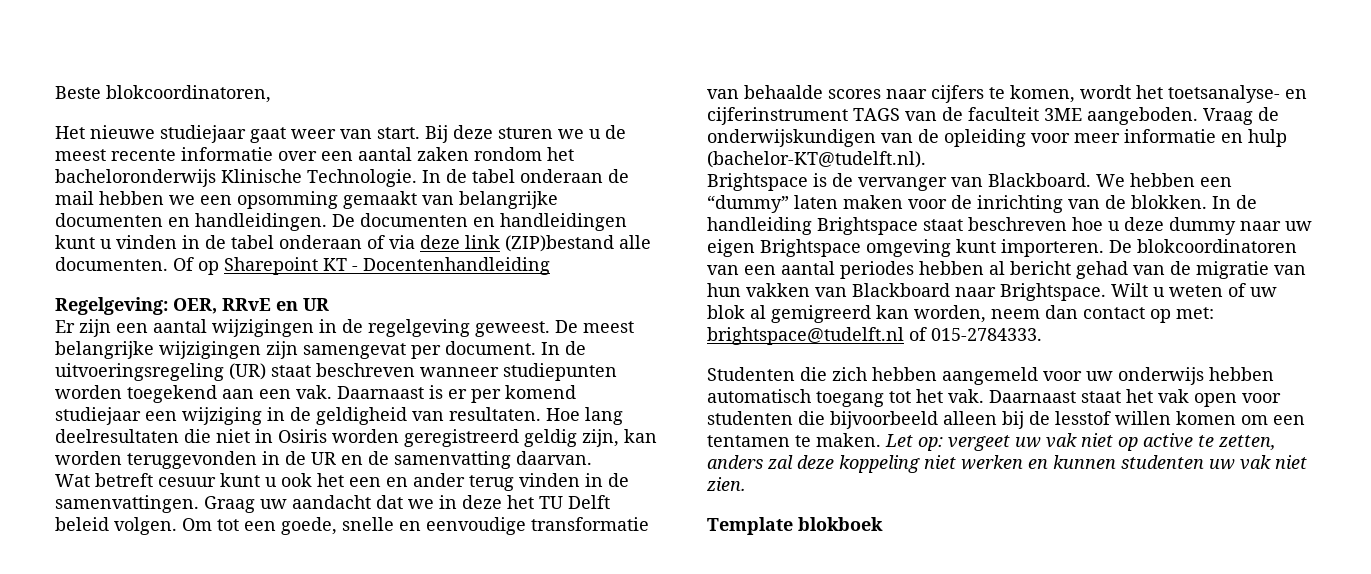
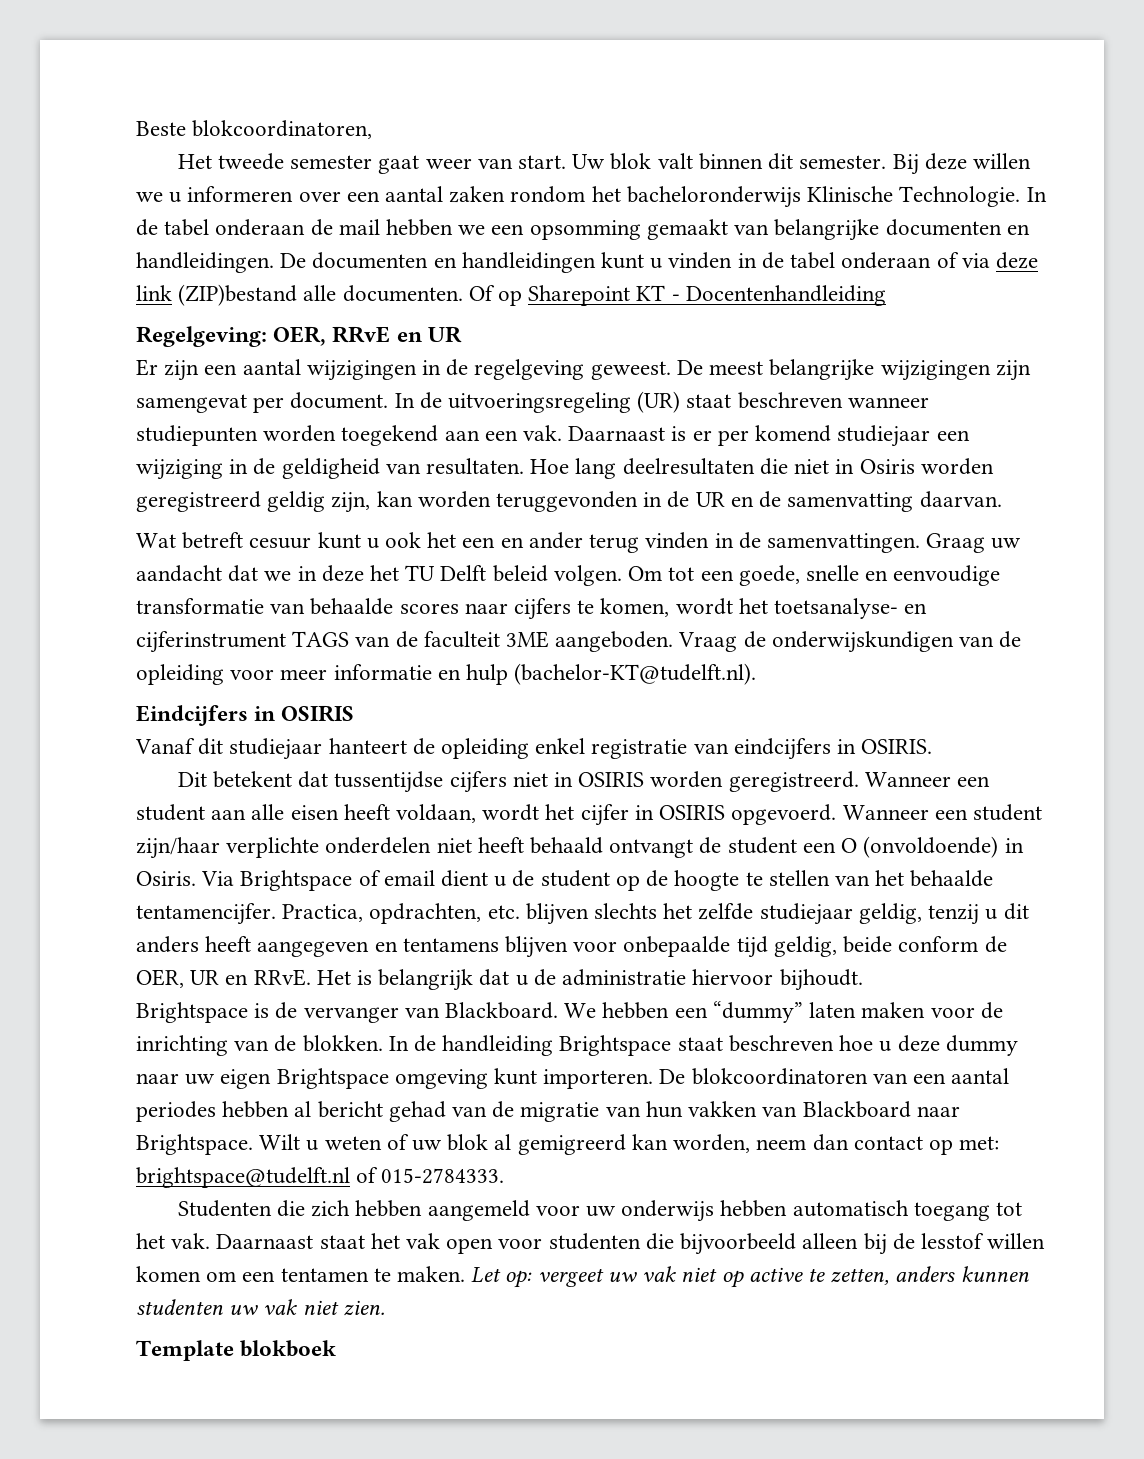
[90,125,246,143] nieuwe studiejaar -> [217,153,373,170] tweede semester
(420, 133) none -> [572,153,887,170] Uw blok valt binnen dit semester.
[498,127,553,139] sturen -> [972,153,1031,169] willen
[605,125,626,139] [55,147,273,161] de meest recente informatie -> [187,186,294,202] informeren
(926, 159) none -> [136,705,355,726] [135,738,933,760] [177,771,991,793] [136,804,1042,826] [136,836,1024,859] [136,870,994,891] [136,903,1029,925] [136,936,1007,958] [136,969,863,991] // Eindcijfers in OSIRIS // Vanaf dit studiejaar hanteert de opleiding enkel registratie van eindcijfers in OSIRIS. // Dit betekent dat tussentijdse cijfers niet in OSIRIS worden geregistreerd. Wanneer een student aan alle eisen heeft voldaan, wordt het cijfer in OSIRIS opgevoerd. Wanneer een student zijn/haar verplichte onderdelen niet heeft behaald ontvangt de student een O (onvoldoende) in Osiris. Via Brightspace of email dient u de student op de hoogte te stellen van het behaalde tentamencijfer. Practica, opdrachten, etc. blijven slechts het zelfde studiejaar geldig, tenzij u dit anders heeft aangegeven en tentamens blijven voor onbepaalde tijd geldig, beide conform de OER, UR en RRvE. Het is belangrijk dat u de administratie hiervoor bijhoudt.
[767,455,1048,473] zal deze koppeling niet werken en -> (956, 1274) none

